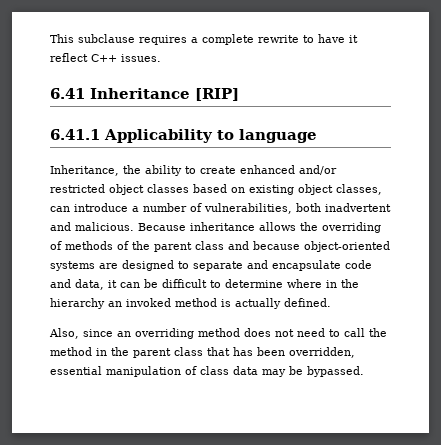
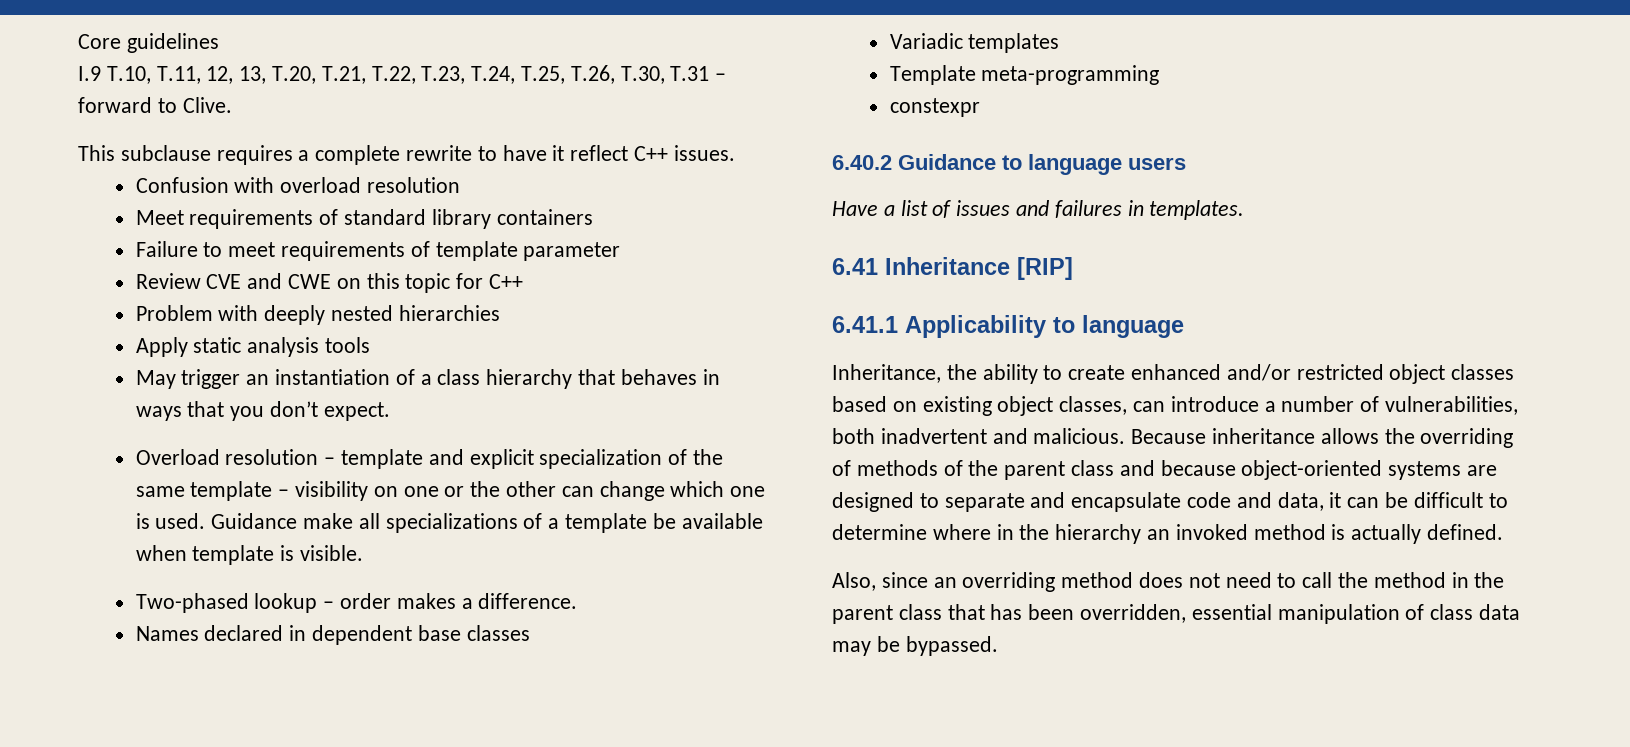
(50, 38) none -> [78,33,219,53] [78,65,727,84] [78,97,232,113] Core guidelines // I.9 T.10, T.11, 12, 13, T.20, T.21, T.22, T.23, T.24, T.25, T.26, T.30, T.31 – forward to Clive. //
(161, 58) none -> [135,177,461,193] [135,209,593,229] [135,241,621,261] [135,273,524,293] [135,305,500,325] [135,337,371,357] [135,369,720,389] [135,401,390,421] [135,449,724,469] [135,481,766,501] [135,513,763,533] [135,545,364,565] [135,593,578,613] [135,625,530,645] [889,33,1060,53] [889,65,1160,85] [889,98,980,117] [832,154,1186,175] [832,200,1245,220] // Confusion with overload resolution // Meet requirements of standard library containers // Failure to meet requirements of template parameter // Review CVE and CWE on this topic for C++ // Problem with deeply nested hierarchies // Apply static analysis tools // May trigger an instantiation of a class hierarchy that behaves in ways that you don’t expect. // Overload resolution – template and explicit specialization of the same template – visibility on one or the other can change which one is used. Guidance make all specializations of a template be available when template is visible. // Two-phased lookup – order makes a difference. // Names declared in dependent base classes // Variadic templates // Template meta-programming // constexpr // 6.40.2 Guidance to language users // Have a list of issues and failures in templates.

